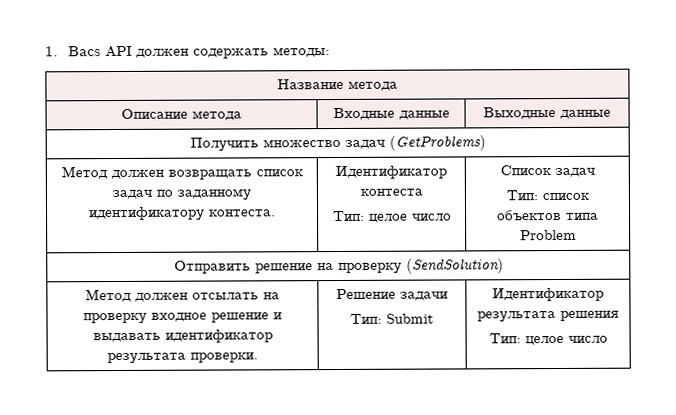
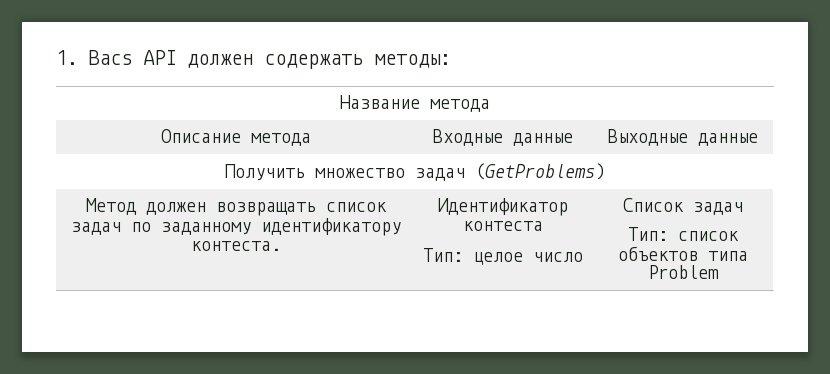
[173,258,504,275] [85,288,280,303] [83,312,282,325] [92,329,273,343] [107,352,258,365] [336,288,448,301] [350,313,434,324] [492,287,604,302] [477,310,619,323] [488,333,608,346] // Отправить решение на проверку (SendSolution) // Метод должен отсылать на проверку входное решение и выдавать идентификатор результата проверки. | Решение задачи // Тип: Submit | Идентификатор результата решения // Тип: целое число -> (719, 272) none

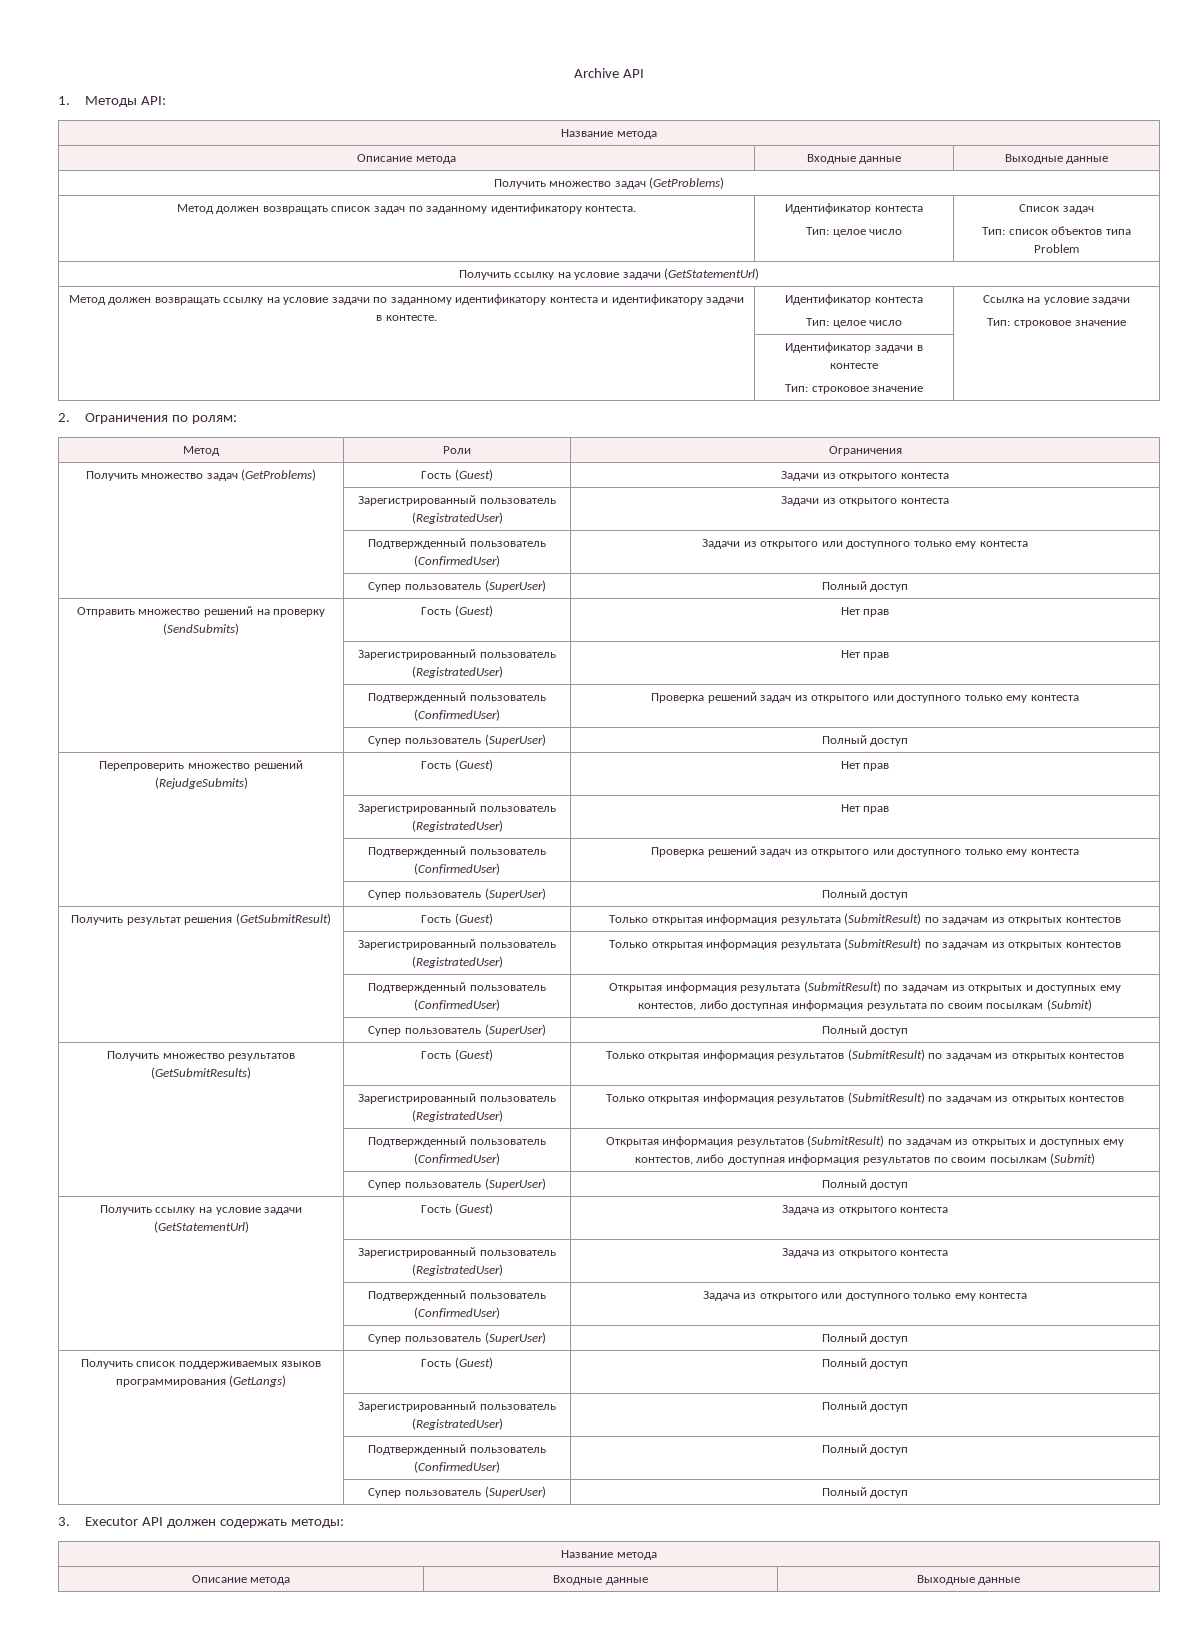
[56,50,452,69] 1. Bacs API должен содержать методы: -> [574,68,644,78] [58,96,167,107] Archive API // 1. Методы API:
(719, 272) none -> [458,268,760,280] [68,294,745,305] [376,315,437,321] [785,294,923,305] [805,318,903,328] [982,295,1131,305] [987,318,1126,328] [785,342,923,353] [830,363,878,369] [784,384,924,394] [58,413,238,424] [183,446,220,456] [443,446,471,454] [828,446,902,456] [85,469,317,481] [421,469,493,481] [781,471,949,481] [358,495,556,506] [411,512,503,524] [781,496,949,506] [368,538,546,549] [414,555,500,567] [702,539,1028,549] [368,580,546,592] [821,581,909,592] [76,606,326,617] [163,623,239,635] [421,605,493,617] [840,607,890,617] [358,649,556,660] [411,666,503,678] [840,650,890,660] [368,692,546,703] [414,709,500,721] [651,692,1079,703] [368,734,546,746] [821,735,909,746] [99,760,303,771] [154,777,248,789] [421,759,493,771] [840,761,890,771] [358,803,556,814] [411,820,503,832] [840,804,890,814] [368,846,546,857] [414,863,500,875] [651,846,1079,857] [368,888,546,900] [821,889,909,900] [71,913,331,925] [421,913,493,925] [609,913,1121,925] [358,939,556,950] [411,956,503,968] [609,938,1121,950] [368,982,546,993] [414,999,500,1011] [609,981,1121,993] [638,999,1092,1011] [368,1024,546,1036] [821,1025,909,1036] [106,1051,296,1061] [151,1067,251,1079] [421,1049,493,1061] [605,1049,1125,1061] [358,1093,556,1104] [411,1110,503,1122] [605,1092,1125,1104] [368,1136,546,1147] [414,1153,500,1165] [605,1135,1125,1147] [634,1153,1096,1165] [368,1178,546,1190] [821,1179,909,1190] [99,1205,303,1215] [153,1221,249,1233] [421,1203,493,1215] [781,1205,949,1215] [358,1247,556,1258] [411,1264,503,1276] [781,1248,949,1258] [368,1290,546,1301] [414,1307,500,1319] [702,1291,1028,1301] [368,1332,546,1344] [821,1333,909,1344] [80,1359,322,1369] [115,1375,287,1387] [421,1357,493,1369] [821,1358,909,1369] [358,1401,556,1412] [411,1418,503,1430] [821,1401,909,1412] [368,1444,546,1455] [414,1461,500,1473] [821,1444,909,1455] [368,1486,546,1498] [821,1487,909,1498] [58,1517,345,1528] [561,1550,657,1560] [191,1575,291,1585] [553,1575,648,1585] [916,1575,1021,1585] // Получить ссылку на условие задачи (GetStatementUrl) // Метод должен возвращать ссылку на условие задачи по заданному идентификатору контеста и идентификатору задачи в контесте. | Идентификатор контеста // Тип: целое число | Ссылка на условие задачи // Тип: строковое значение // | Идентификатор задачи в контесте // Тип: строковое значение | // 2. Ограничения по ролям: // Метод | Роли | Ограничения // Получить множество задач (GetProblems) | Гость (Guest) | Задачи из открытого контеста // | Зарегистрированный пользователь (RegistratedUser) | Задачи из открытого контеста // | Подтвержденный пользователь (ConfirmedUser) | Задачи из открытого или доступного только ему контеста // | Супер пользователь (SuperUser) | Полный доступ // Отправить множество решений на проверку (SendSubmits) | Гость (Guest) | Нет прав // | Зарегистрированный пользователь (RegistratedUser) | Нет прав // | Подтвержденный пользователь (ConfirmedUser) | Проверка решений задач из открытого или доступного только ему контеста // | Супер пользователь (SuperUser) | Полный доступ // Перепроверить множество решений (RejudgeSubmits) | Гость (Guest) | Нет прав // | Зарегистрированный пользователь (RegistratedUser) | Нет прав // | Подтвержденный пользователь (ConfirmedUser) | Проверка решений задач из открытого или доступного только ему контеста // | Супер пользователь (SuperUser) | Полный доступ // Получить результат решения (GetSubmitResult) | Гость (Guest) | Только открытая информация результата (SubmitResult) по задачам из открытых контестов // | Зарегистрированный пользователь (RegistratedUser) | Только открытая информация результата (SubmitResult) по задачам из открытых контестов // | Подтвержденный пользователь (ConfirmedUser) | Открытая информация результата (SubmitResult) по задачам из открытых и доступных ему контестов, либо доступная информация результата по своим посылкам (Submit) // | Супер пользователь (SuperUser) | Полный доступ // Получить множество результатов (GetSubmitResults) | Гость (Guest) | Только открытая информация результатов (SubmitResult) по задачам из открытых контестов // | Зарегистрированный пользователь (RegistratedUser) | Только открытая информация результатов (SubmitResult) по задачам из открытых контестов // | Подтвержденный пользователь (ConfirmedUser) | Открытая информация результатов (SubmitResult) по задачам из открытых и доступных ему контестов, либо доступная информация результатов по своим посылкам (Submit) // | Супер пользователь (SuperUser) | Полный доступ // Получить ссылку на условие задачи (GetStatementUrl) | Гость (Guest) | Задача из открытого контеста // | Зарегистрированный пользователь (RegistratedUser) | Задача из открытого контеста // | Подтвержденный пользователь (ConfirmedUser) | Задача из открытого или доступного только ему контеста // | Супер пользователь (SuperUser) | Полный доступ // Получить список поддерживаемых языков программирования (GetLangs) | Гость (Guest) | Полный доступ // | Зарегистрированный пользователь (RegistratedUser) | Полный доступ // | Подтвержденный пользователь (ConfirmedUser) | Полный доступ // | Супер пользователь (SuperUser) | Полный доступ // 3. Executor API должен содержать методы: // Название метода // Описание метода | Входные данные | Выходные данные

